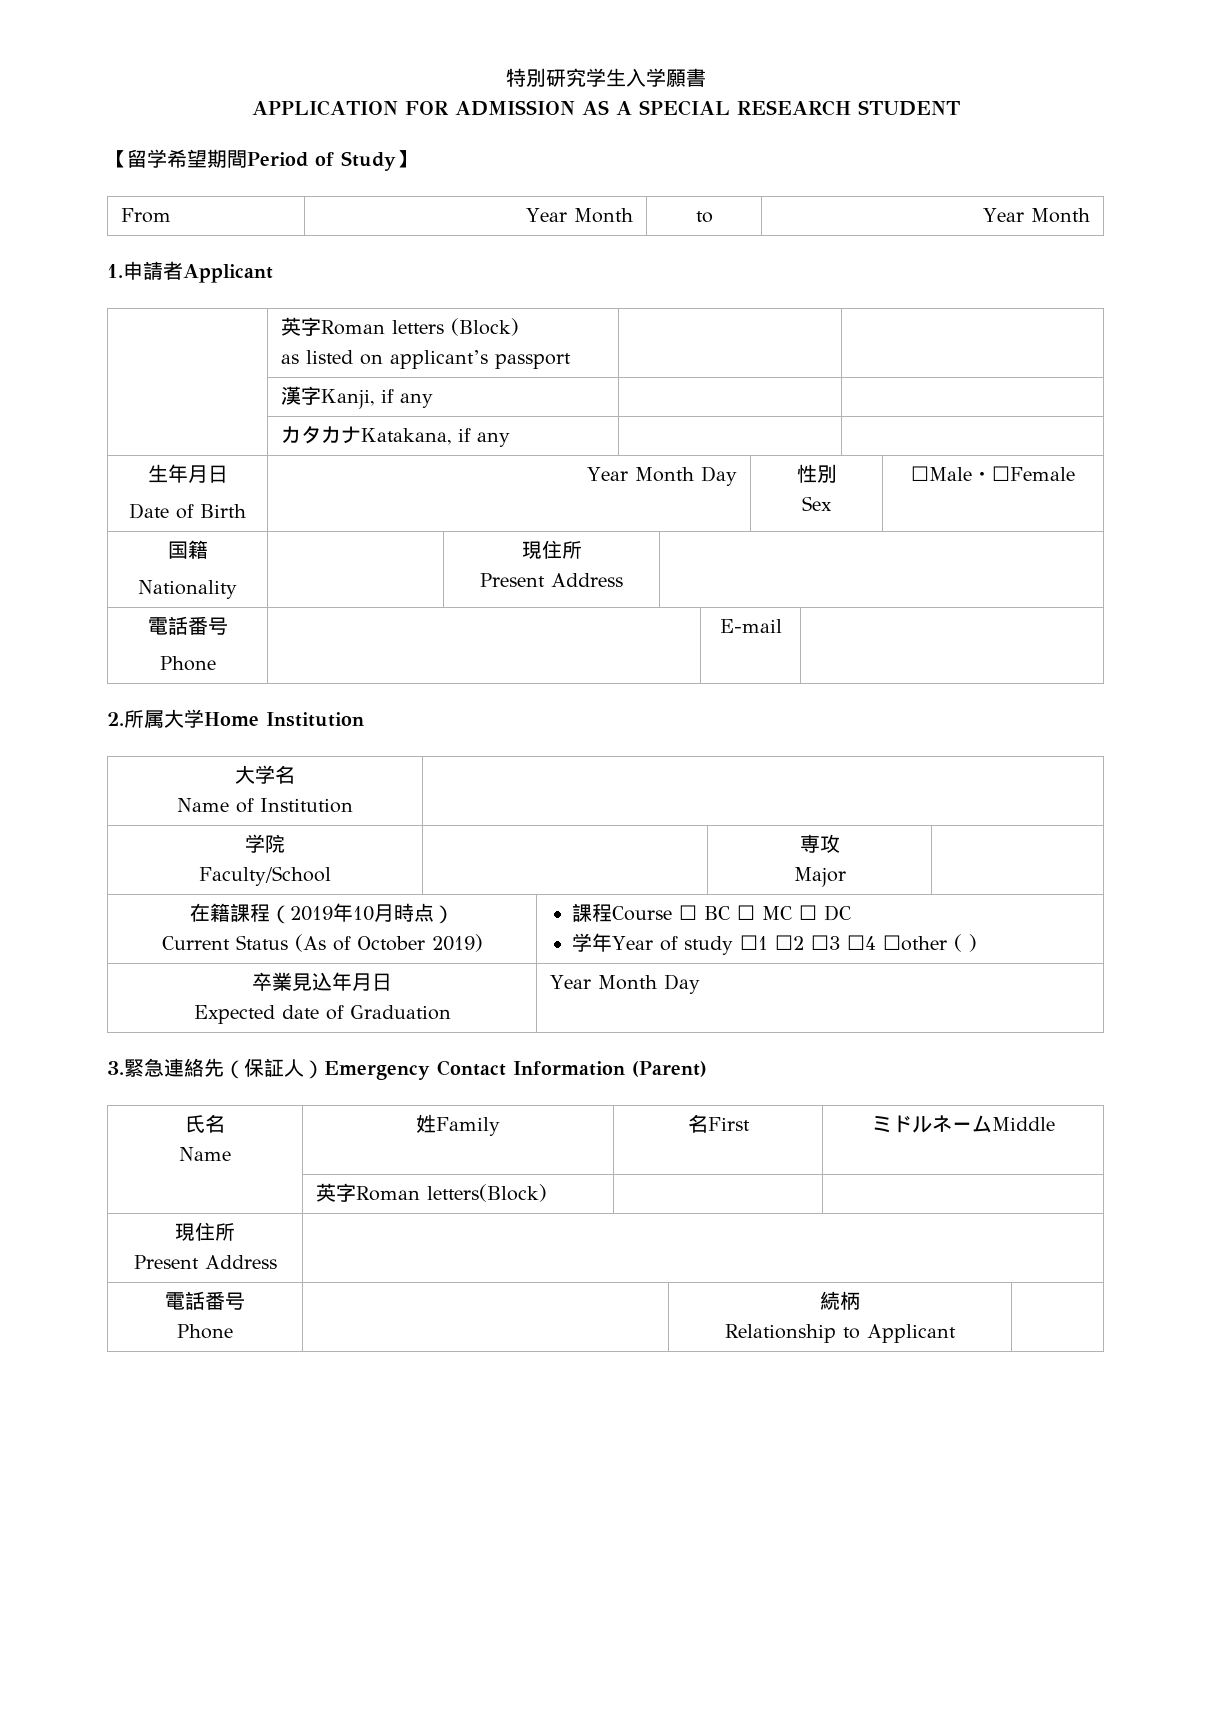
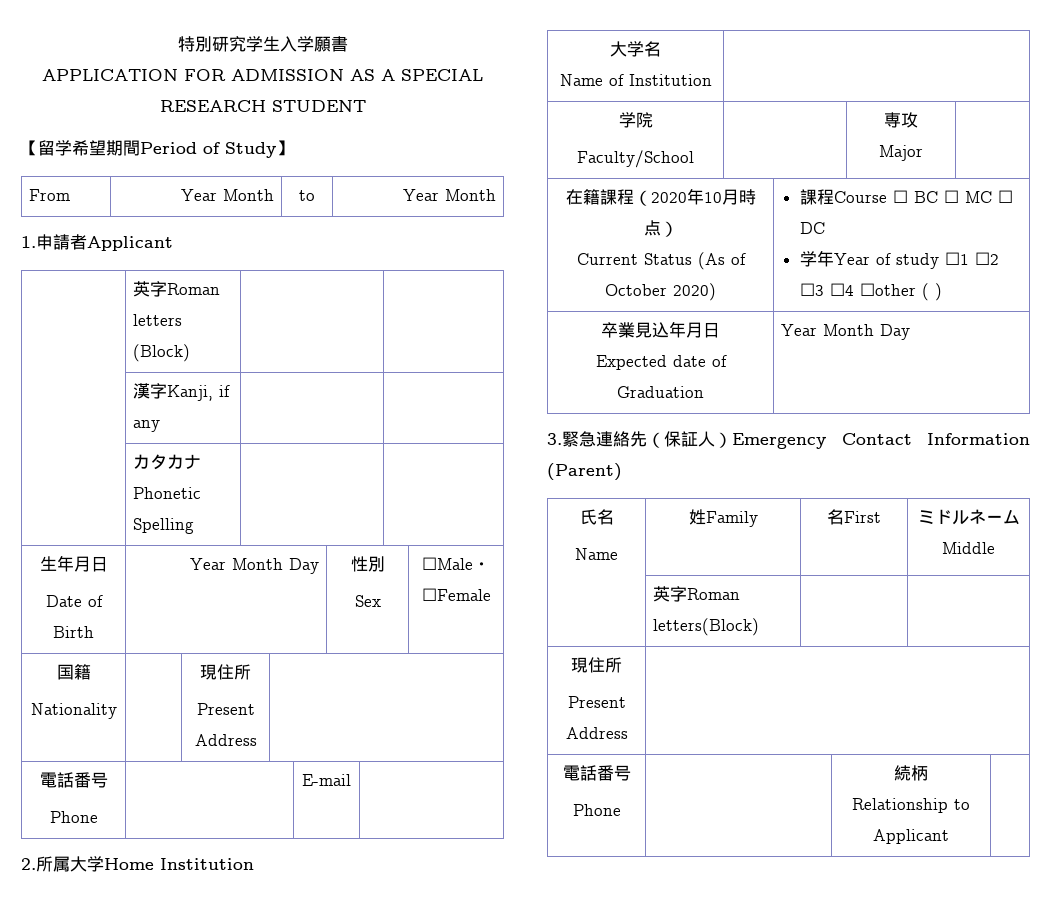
[280,350,571,369] // as listed on applicant’s passport -> (190, 353) none
[360,428,510,447] Katakana, if any -> [132,487,201,499] [132,518,194,534] Phonetic Spelling
[290,906,333,921] 2019 -> [650,192,687,203] 2020
[431,934,483,952] 2019) -> [673,283,716,301] 2020)

